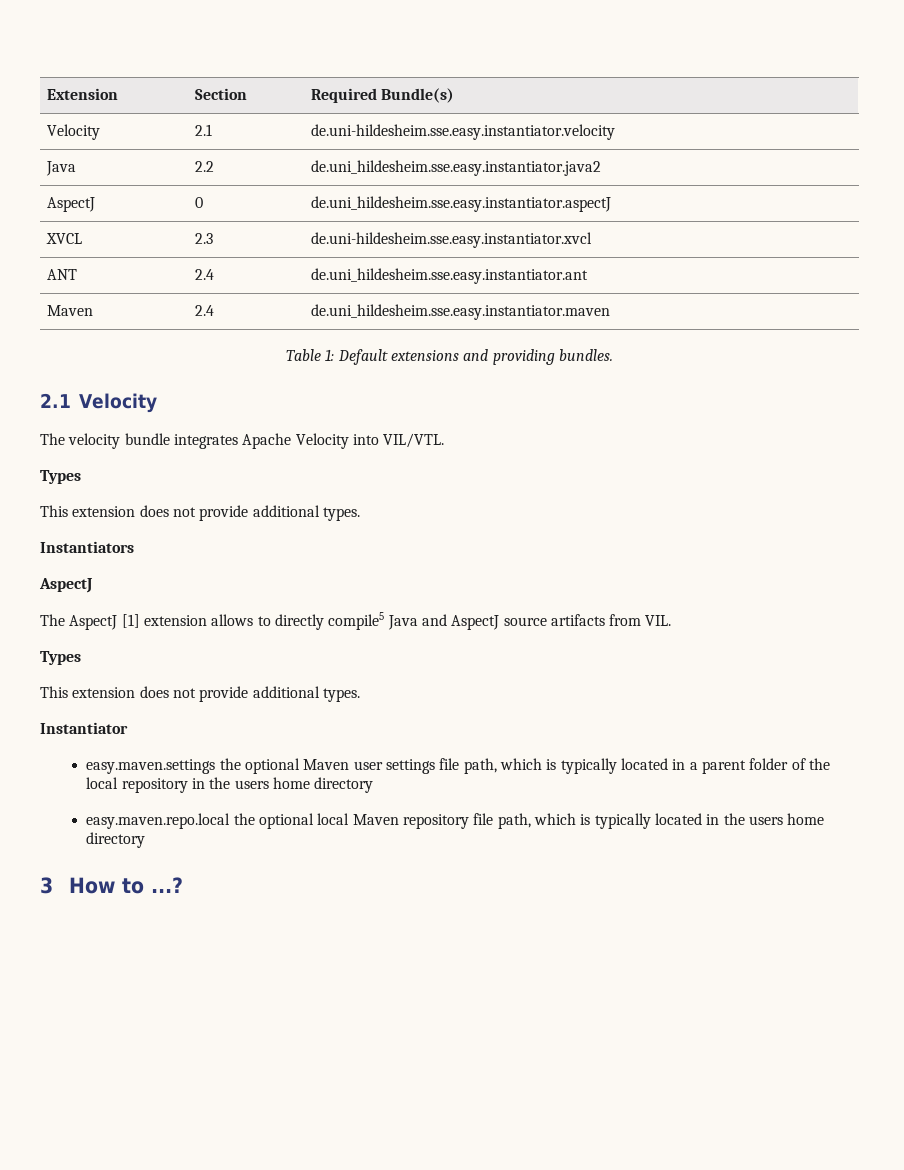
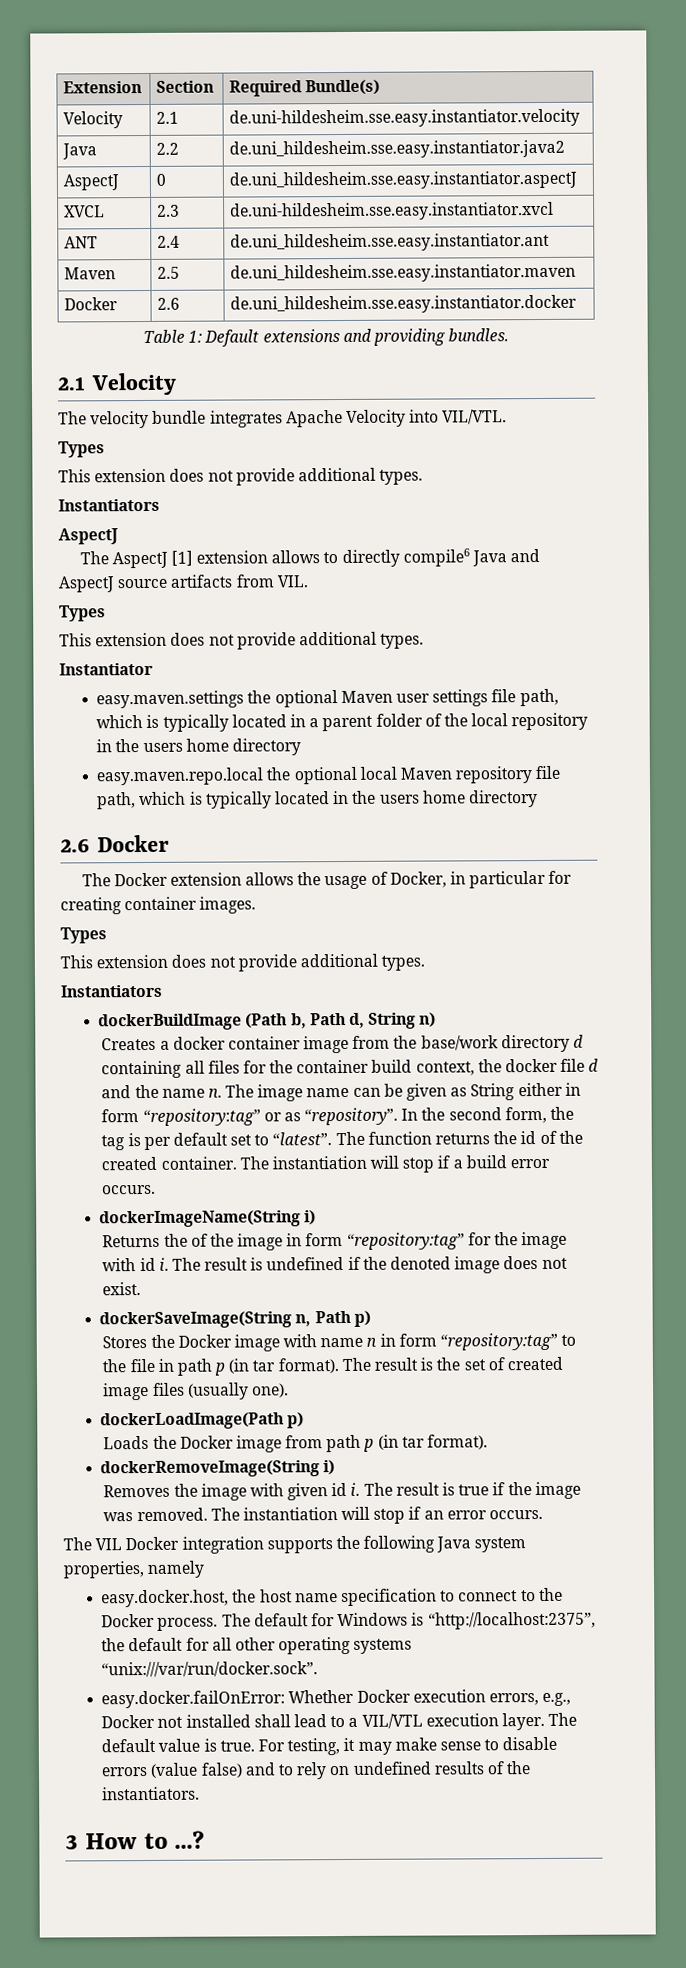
[194,305,214,316] 2.4 -> [156,266,180,279] 2.5
(610, 312) none -> [63,297,118,311] [156,297,180,310] [229,294,577,314] // Docker | 2.6 | de.uni_hildesheim.sse.easy.instantiator.docker
[328,612,385,630] compile5 -> [402,548,470,567] compile6
(146, 840) none -> [60,834,169,853] [81,870,573,890] [60,896,257,915] [60,927,107,944] [60,953,426,972] [61,984,163,998] [98,1012,437,1031] [101,1034,584,1054] [101,1058,600,1079] [101,1082,581,1102] [101,1106,574,1127] [101,1130,583,1151] [101,1155,550,1173] [102,1184,157,1195] [99,1210,317,1228] [102,1231,568,1251] [102,1256,568,1274] [102,1282,142,1296] [99,1310,371,1329] [102,1332,577,1352] [102,1356,563,1376] [103,1382,289,1401] [100,1412,305,1430] [103,1434,488,1453] [100,1460,336,1478] [103,1481,581,1501] [103,1506,543,1524] [63,1535,527,1554] [63,1560,206,1579] [101,1587,563,1608] [101,1611,596,1631] [101,1636,413,1655] [101,1661,319,1678] [101,1689,572,1709] [101,1712,578,1731] [101,1736,558,1756] [101,1761,532,1780] [102,1786,201,1801] // 2.6 Docker // The Docker extension allows the usage of Docker, in particular for creating container images. // Types // This extension does not provide additional types. // Instantiators // dockerBuildImage (Path b, Path d, String n) // Creates a docker container image from the base/work directory d containing all files for the container build context, the docker file d and the name n. The image name can be given as String either in form “repository:tag” or as “repository”. In the second form, the tag is per default set to “latest”. The function returns the id of the created container. The instantiation will stop if a build error occurs. // dockerImageName(String i) // Returns the of the image in form “repository:tag” for the image with id i. The result is undefined if the denoted image does not exist. // dockerSaveImage(String n, Path p) // Stores the Docker image with name n in form “repository:tag” to the file in path p (in tar format). The result is the set of created image files (usually one). // dockerLoadImage(Path p) // Loads the Docker image from path p (in tar format). // dockerRemoveImage(String i) // Removes the image with given id i. The result is true if the image was removed. The instantiation will stop if an error occurs. // The VIL Docker integration supports the following Java system properties, namely // easy.docker.host, the host name specification to connect to the Docker process. The default for Windows is “http://localhost:2375”, the default for all other operating systems “unix:///var/run/docker.sock”. // easy.docker.failOnError: Whether Docker execution errors, e.g., Docker not installed shall lead to a VIL/VTL execution layer. The default value is true. For testing, it may make sense to disable errors (value false) and to rely on undefined results of the instantiators.

